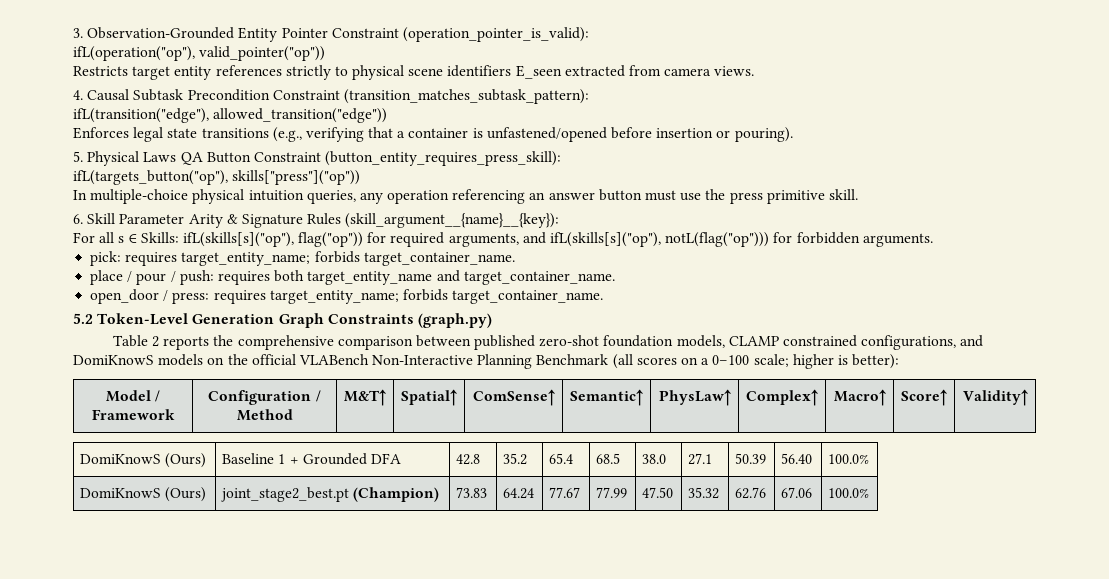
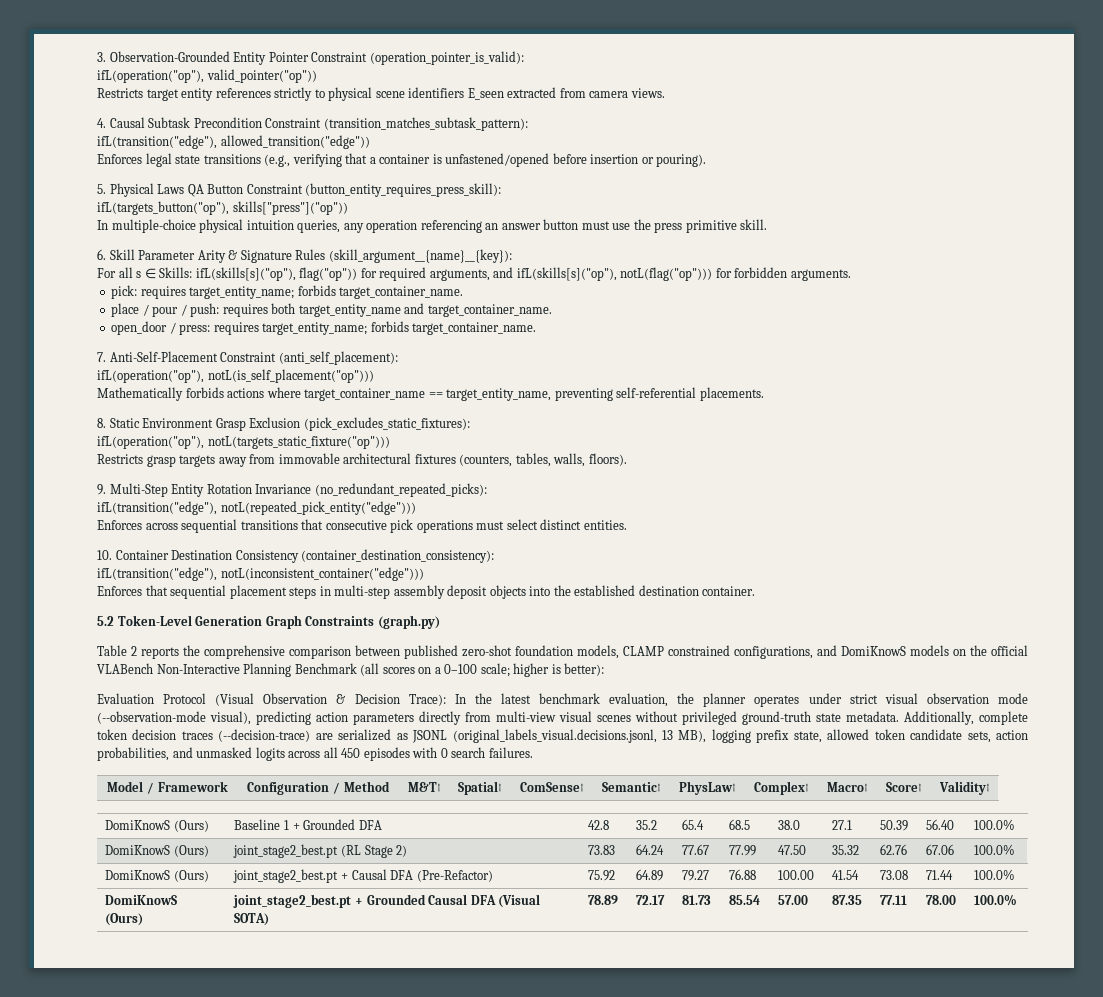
(604, 297) none -> [97,351,398,365] [97,369,374,383] [97,387,764,401] [97,417,470,431] [97,436,390,449] [97,453,627,467] [97,483,487,497] [97,501,416,515] [97,519,627,533] [97,549,495,563] [97,567,424,581] [97,585,756,599] // 7. Anti-Self-Placement Constraint (anti_self_placement): // ifL(operation("op"), notL(is_self_placement("op"))) // Mathematically forbids actions where target_container_name == target_entity_name, preventing self-referential placements. // 8. Static Environment Grasp Exclusion (pick_excludes_static_fixtures): // ifL(operation("op"), notL(targets_static_fixture("op"))) // Restricts grasp targets away from immovable architectural fixtures (counters, tables, walls, floors). // 9. Multi-Step Entity Rotation Invariance (no_redundant_repeated_picks): // ifL(transition("edge"), notL(repeated_pick_entity("edge"))) // Enforces across sequential transitions that consecutive pick operations must select distinct entities. // 10. Container Destination Consistency (container_destination_consistency): // ifL(transition("edge"), notL(inconsistent_container("edge"))) // Enforces that sequential placement steps in multi-step assembly deposit objects into the established destination container.
(900, 361) none -> [97,693,1028,707] [97,711,1028,725] [97,729,1029,743] [97,747,533,761] // Evaluation Protocol (Visual Observation & Decision Trace): In the latest benchmark evaluation, the planner operates under strict visual observation mode (--observation-mode visual), predicting action parameters directly from multi-view visual scenes without privileged ground-truth state metadata. Additionally, complete token decision traces (--decision-trace) are serialized as JSONL (original_labels_visual.decisions.jsonl, 13 MB), logging prefix state, allowed token candidate sets, action probabilities, and unmasked logits across all 450 episodes with 0 search failures.
[353,487,440,502] (Champion) -> [340,845,408,858] (RL Stage 2)
(870, 493) none -> [105,870,209,882] [233,869,493,883] [588,870,616,881] [636,869,664,881] [682,870,710,881] [729,869,757,880] [778,870,815,880] [832,870,860,880] [880,870,909,880] [926,870,954,880] [974,869,1016,880] [105,895,178,905] [105,913,144,926] [233,894,541,908] [234,913,270,926] [588,895,619,905] [636,895,666,905] [682,895,712,905] [729,895,761,905] [778,895,809,905] [832,895,863,905] [880,895,908,905] [926,895,957,905] [974,894,1018,906] // DomiKnowS (Ours) | joint_stage2_best.pt + Causal DFA (Pre-Refactor) | 75.92 | 64.89 | 79.27 | 76.88 | 100.00 | 41.54 | 73.08 | 71.44 | 100.0% // DomiKnowS (Ours) | joint_stage2_best.pt + Grounded Causal DFA (Visual SOTA) | 78.89 | 72.17 | 81.73 | 85.54 | 57.00 | 87.35 | 77.11 | 78.00 | 100.0%

